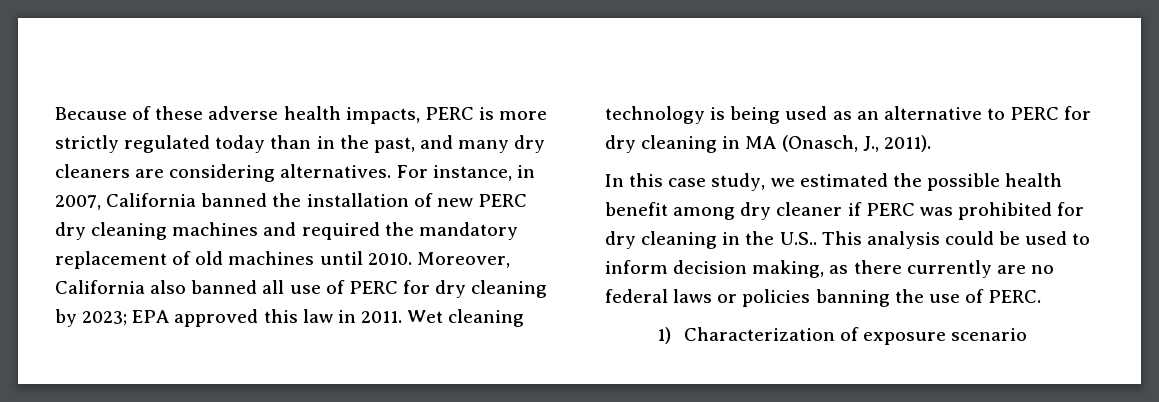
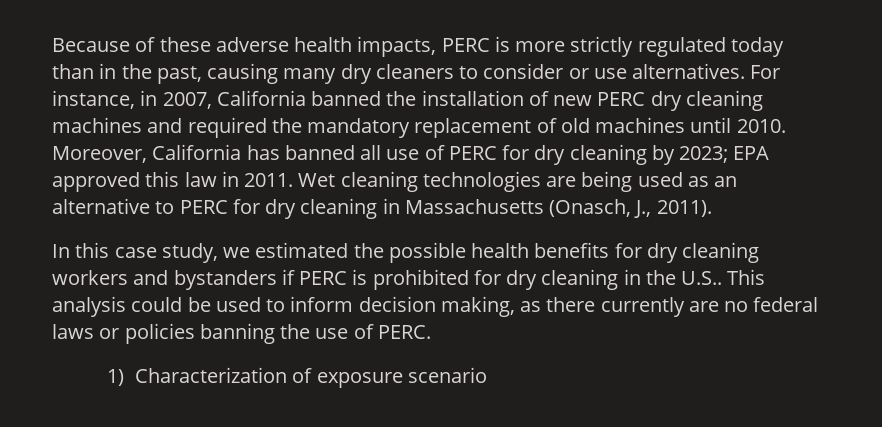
[419,135,453,149] and -> [207,63,279,84] causing
[135,164,276,182] are considering -> [459,63,627,79] to consider or use
[150,280,187,294] also -> [246,145,280,160] has
[605,106,726,124] technology is -> [422,171,577,192] technologies are
[745,136,777,149] MA -> [404,199,544,214] Massachusetts
[605,202,843,220] benefit among dry cleaner -> [534,242,760,263] [52,270,277,290] benefits for dry cleaning workers and bystanders
[919,207,953,216] was -> [352,269,368,285] is

